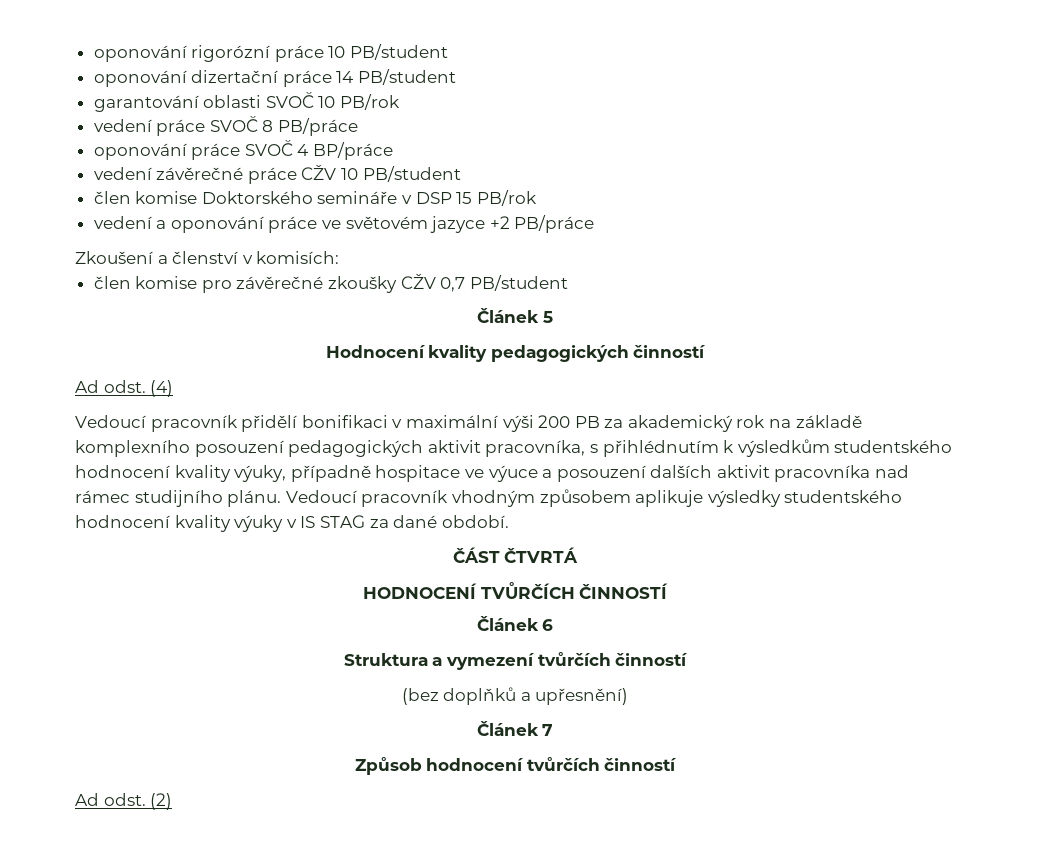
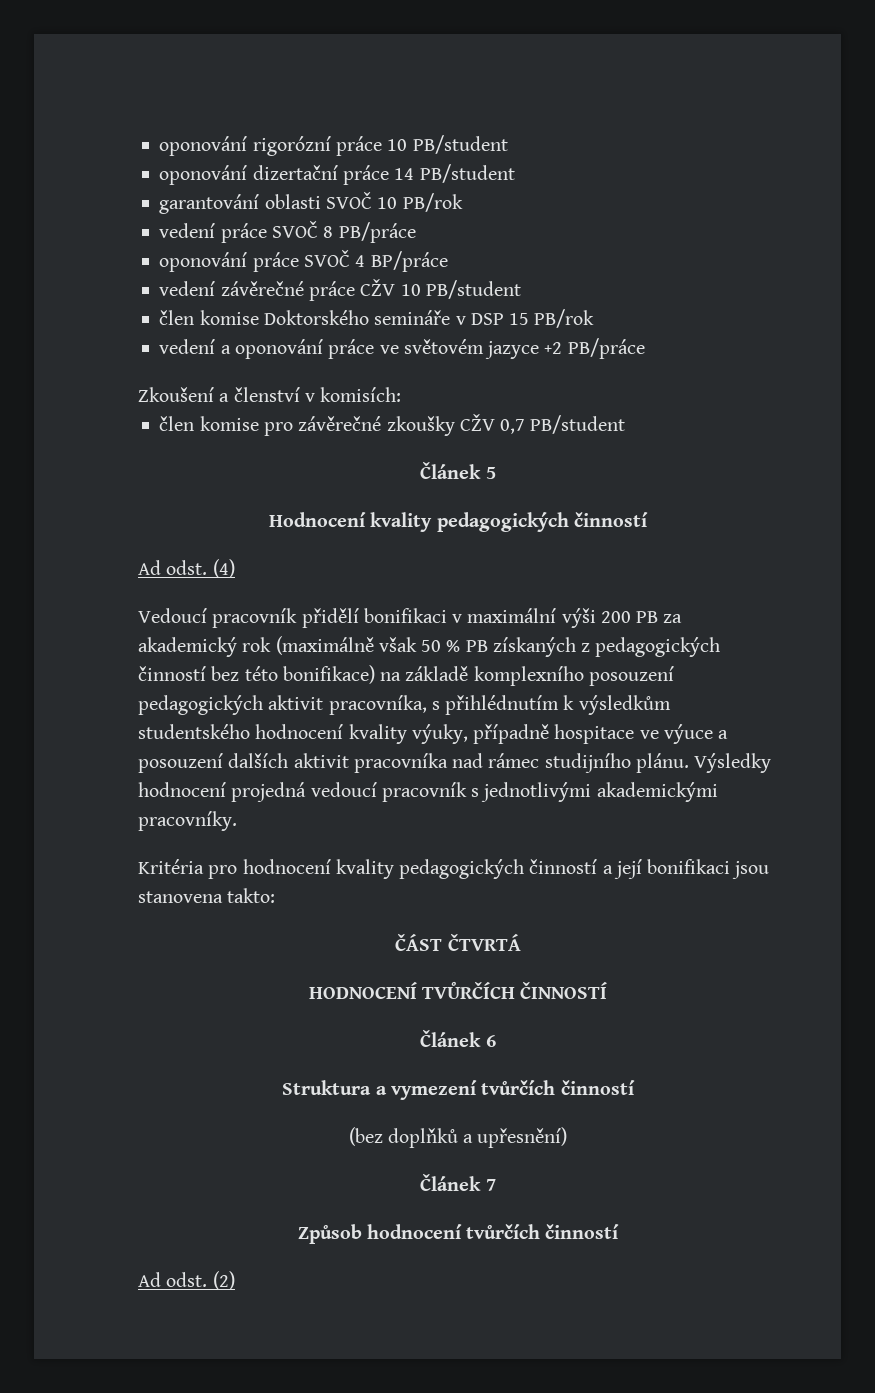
(766, 421) none -> [275,636,721,657] [138,665,375,684] (maximálně však 50 % PB získaných z pedagogických činností bez této bonifikace)
[285,489,903,507] [75,515,509,532] Vedoucí pracovník vhodným způsobem aplikuje výsledky studentského hodnocení kvality výuky v IS STAG za dané období. -> [694,753,772,773] [138,782,718,802] [138,811,237,831] [138,859,770,879] [138,888,276,903] Výsledky hodnocení projedná vedoucí pracovník s jednotlivými akademickými pracovníky. // Kritéria pro hodnocení kvality pedagogických činností a její bonifikaci jsou stanovena takto:

